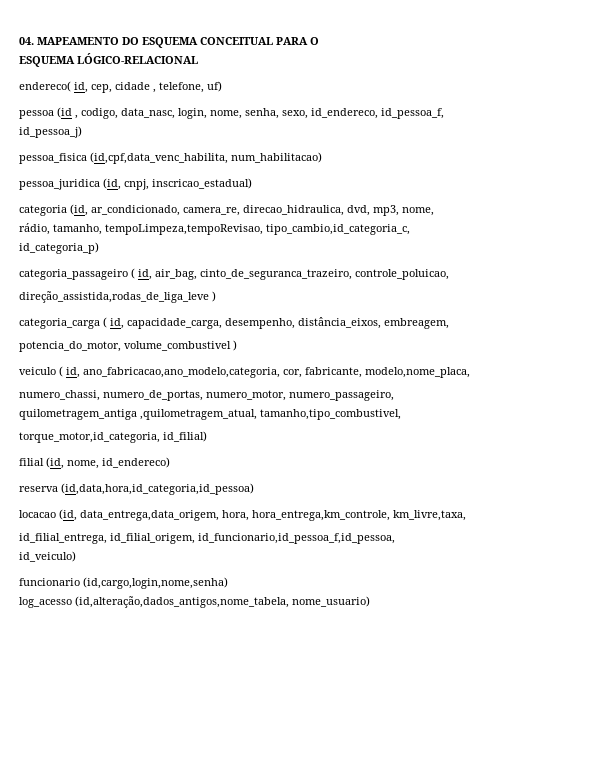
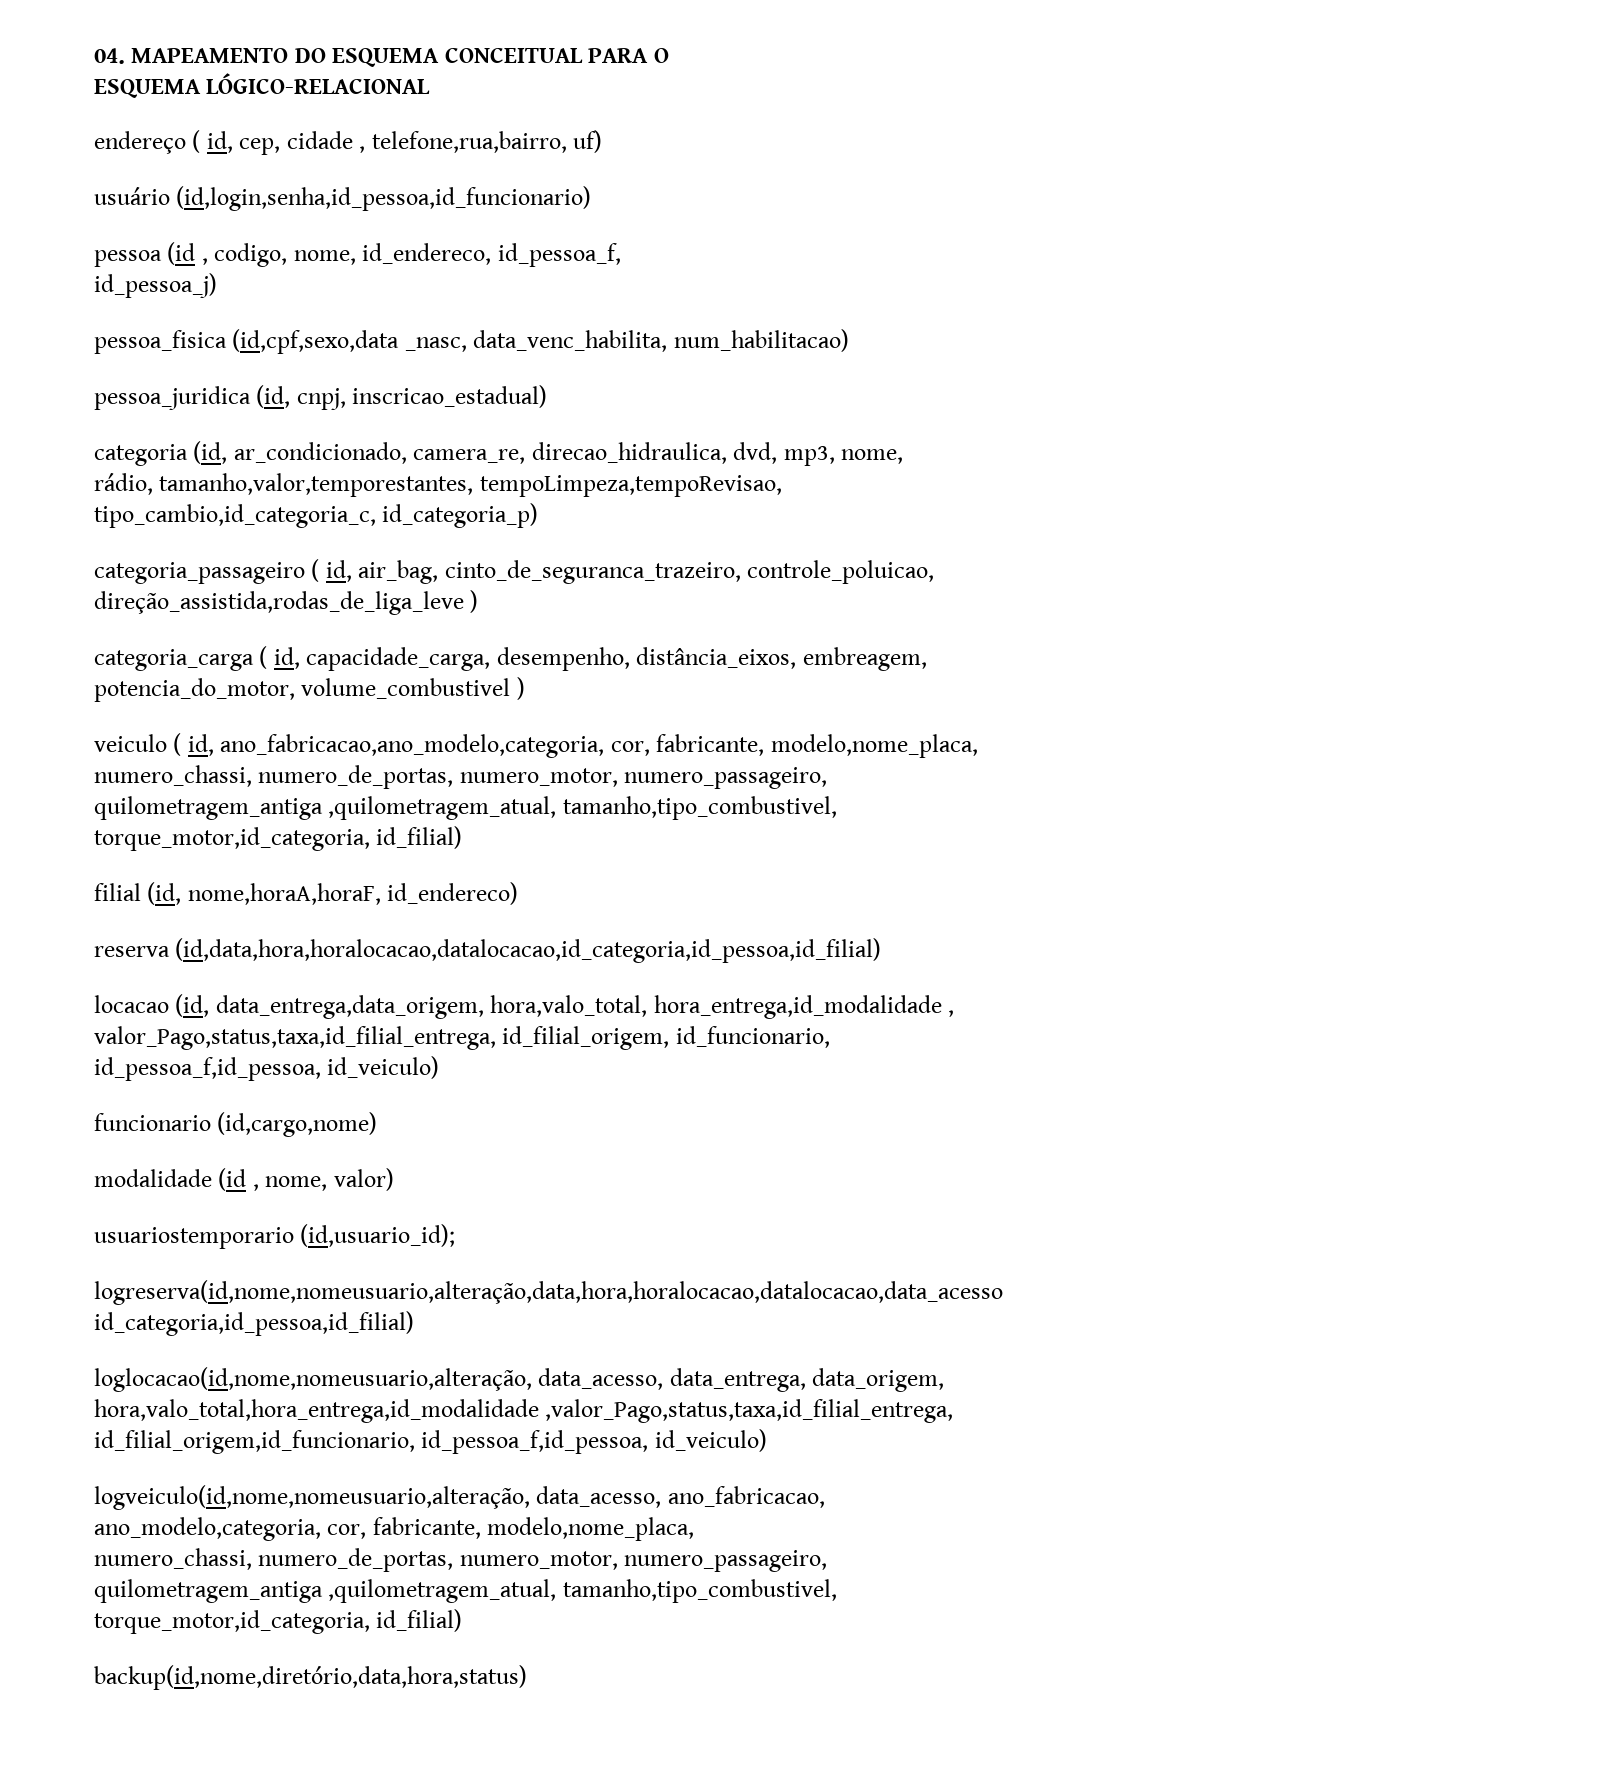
[19,81,71,92] endereco( -> [94,130,201,154] endereço (
[159,82,204,93] telefone, -> [371,131,567,153] telefone,rua,bairro,
(222, 86) none -> [94,186,592,211] // usuário (id,login,senha,id_pessoa,id_funcionario)
[121,108,308,119] data_nasc, login, nome, senha, sexo, -> [293,250,356,265] nome,
[90,152,228,164] (id,cpf,data_venc_habilita, -> [232,329,668,354] (id,cpf,sexo,data _nasc, data_venc_habilita,
[53,224,102,235] tamanho, -> [159,473,474,497] tamanho,valor,temporestantes,
(263, 229) none -> (782, 486) //
(410, 229) // -> (376, 516) none
[67,460,99,469] nome, -> [187,883,381,905] nome,horaA,horaF,
[61,483,254,495] (id,data,hora,id_categoria,id_pessoa) -> [175,938,882,963] (id,data,hora,horalocacao,datalocacao,id_categoria,id_pessoa,id_filial)
[222,510,466,521] [19,533,395,544] [19,551,76,562] [19,577,228,589] [19,596,370,608] hora, hora_entrega,km_controle, km_livre,taxa, // id_filial_entrega, id_filial_origem, id_funcionario,id_pessoa_f,id_pessoa, // id_veiculo) // funcionario (id,cargo,login,nome,senha) // log_acesso (id,alteração,dados_antigos,nome_tabela, nome_usuario) -> [490,995,955,1019] [94,1026,830,1050] [94,1056,440,1081] [94,1112,378,1137] [94,1168,394,1191] [94,1224,456,1249] [94,1280,1003,1305] [94,1311,414,1336] [94,1367,945,1392] [94,1399,954,1423] [94,1429,767,1454] [94,1485,825,1510] [94,1517,695,1541] [94,1548,828,1572] [94,1579,837,1603] [94,1609,463,1634] [94,1665,527,1690] hora,valo_total, hora_entrega,id_modalidade , // valor_Pago,status,taxa,id_filial_entrega, id_filial_origem, id_funcionario, // id_pessoa_f,id_pessoa, id_veiculo) // funcionario (id,cargo,nome) // modalidade (id , nome, valor) // usuariostemporario (id,usuario_id); // logreserva(id,nome,nomeusuario,alteração,data,hora,horalocacao,datalocacao,data_acesso // id_categoria,id_pessoa,id_filial) // loglocacao(id,nome,nomeusuario,alteração, data_acesso, data_entrega, data_origem, // hora,valo_total,hora_entrega,id_modalidade ,valor_Pago,status,taxa,id_filial_entrega, // id_filial_origem,id_funcionario, id_pessoa_f,id_pessoa, id_veiculo) // logveiculo(id,nome,nomeusuario,alteração, data_acesso, ano_fabricacao, // ano_modelo,categoria, cor, fabricante, modelo,nome_placa, // numero_chassi, numero_de_portas, numero_motor, numero_passageiro, // quilometragem_antiga ,quilometragem_atual, tamanho,tipo_combustivel, // torque_motor,id_categoria, id_filial) // backup(id,nome,diretório,data,hora,status)

